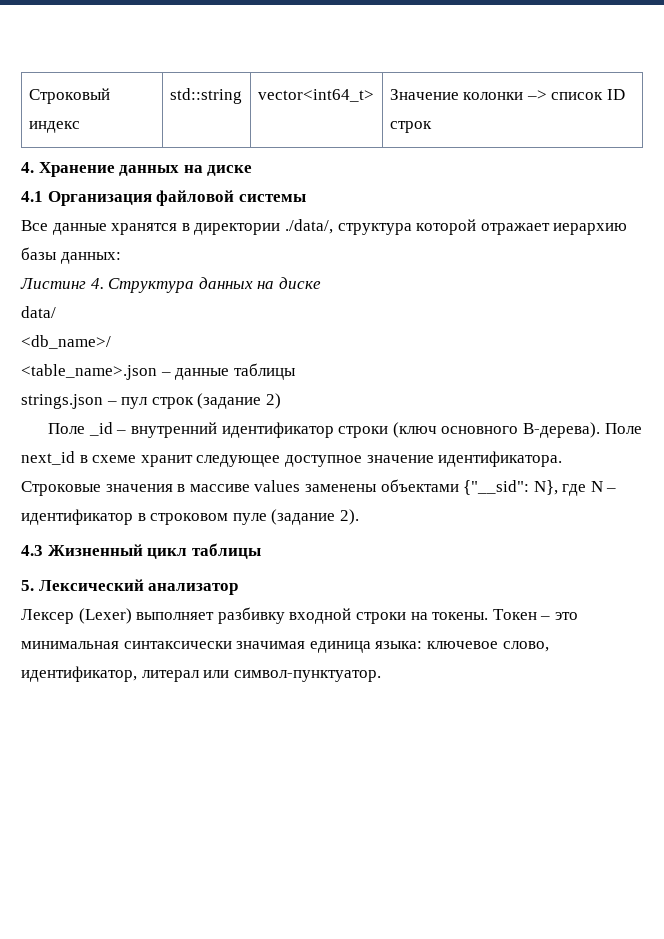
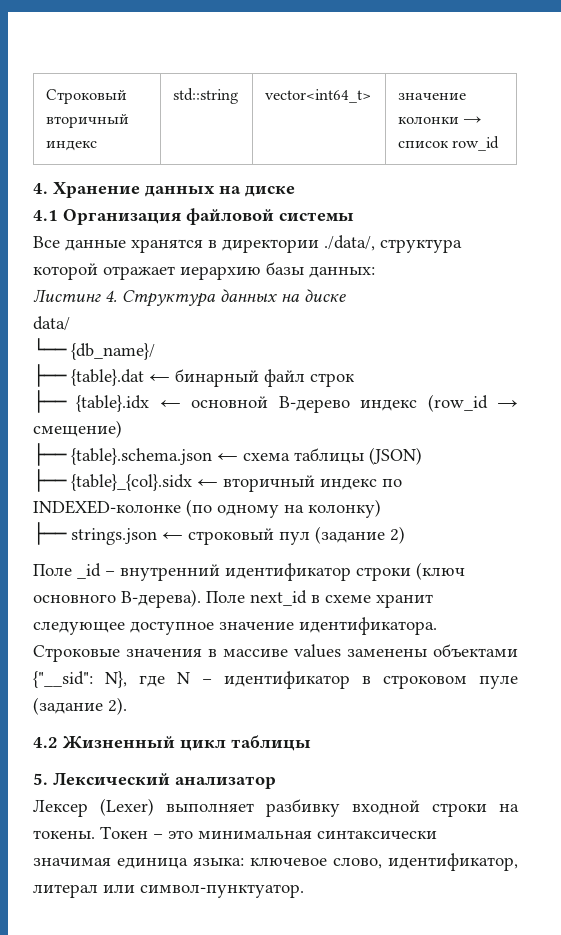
(110, 96) none -> [45,114,129,128] вторичный
[389,89,625,100] [389,121,432,133] Значение колонки –> список ID строк -> [397,93,466,100] [397,116,483,124] [397,136,500,151] значение колонки → список row_id
[21,335,111,349] [21,363,296,380] [21,394,194,409] <db_name>/ // <table_name>.json – данные таблицы // strings.json – пул строк -> [33,338,155,360] [33,364,355,387] [33,390,518,413] [33,420,122,438] [33,443,422,466] [33,469,402,492] [33,499,381,518] [33,522,310,545] └── {db_name}/ // ├── {table}.dat ← бинарный файл строк // ├── {table}.idx ← основной B-дерево индекс (row_id → смещение) // ├── {table}.schema.json ← схема таблицы (JSON) // ├── {table}_{col}.sidx ← вторичный индекс по INDEXED-колонке (по одному на колонку) // ├── strings.json ← строковый пул
[21,545,43,556] 4.3 -> [33,737,58,748] 4.2

